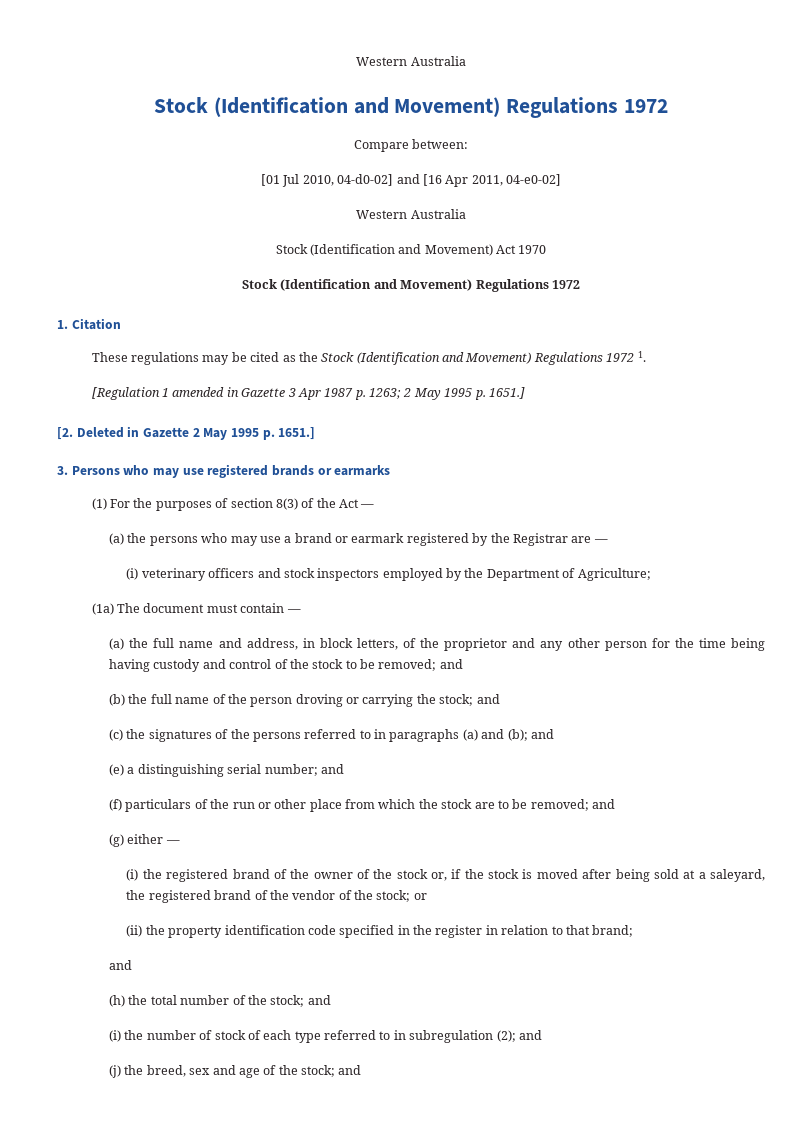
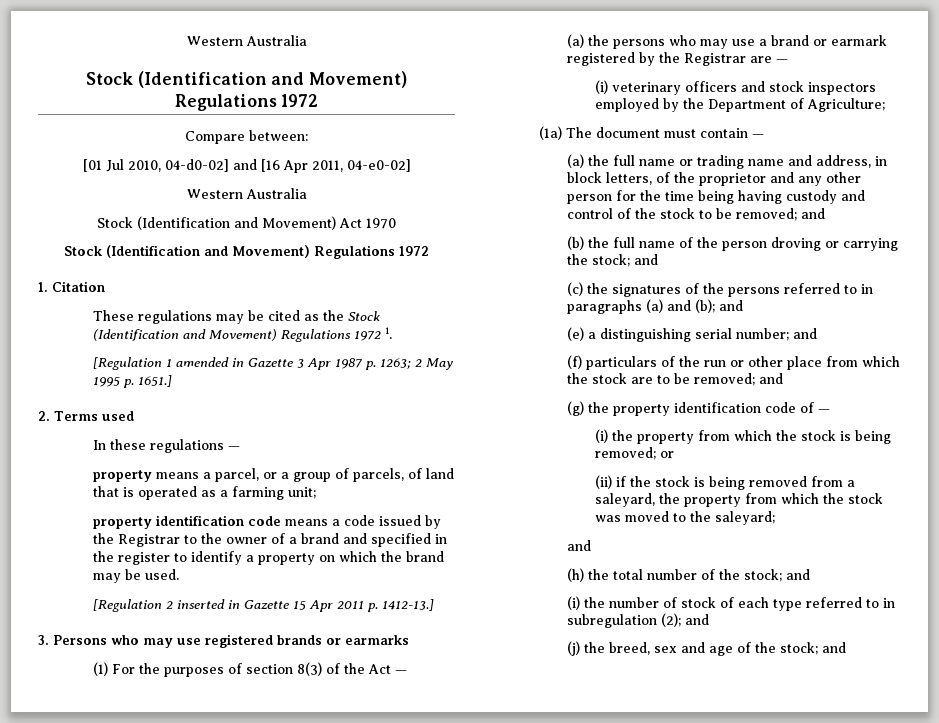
[57,426,316,440] [2. Deleted in Gazette 2 May 1995 p. 1651.] -> [38,411,134,421] [93,439,241,453] [93,468,455,482] [93,486,317,500] [93,515,442,529] [93,533,448,547] [93,551,445,565] [93,569,180,583] [93,599,435,612] 2. Terms used // In these regulations — // property means a parcel, or a group of parcels, of land that is operated as a farming unit; // property identification code means a code issued by the Registrar to the owner of a brand and specified in the register to identify a property on which the brand may be used. // [Regulation 2 inserted in Gazette 15 Apr 2011 p. 1412-13.]
(214, 644) none -> [679,155,785,169] or trading name
[127,834,180,844] [126,869,766,882] [126,890,427,903] [126,925,634,938] either — // (i) the registered brand of the owner of the stock or, if the stock is moved after being sold at a saleyard, the registered brand of the vendor of the stock; or // (ii) the property identification code specified in the register in relation to that brand; -> [588,402,831,416] [594,429,891,444] [594,447,674,460] [594,475,855,490] [594,493,883,507] [594,511,775,525] the property identification code of — // (i) the property from which the stock is being removed; or // (ii) if the stock is being removed from a saleyard, the property from which the stock was moved to the saleyard;

